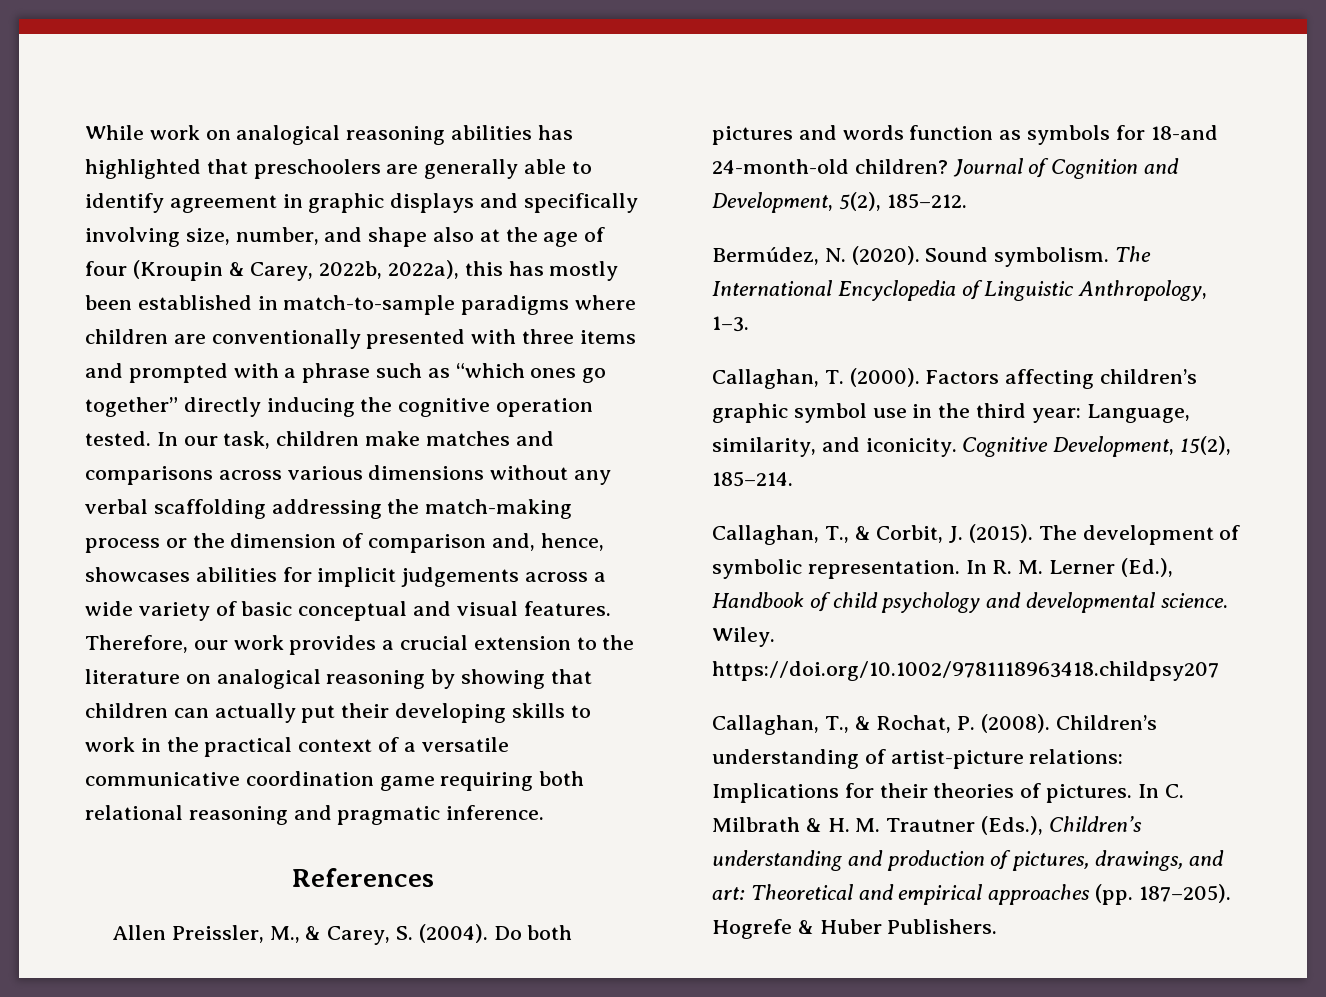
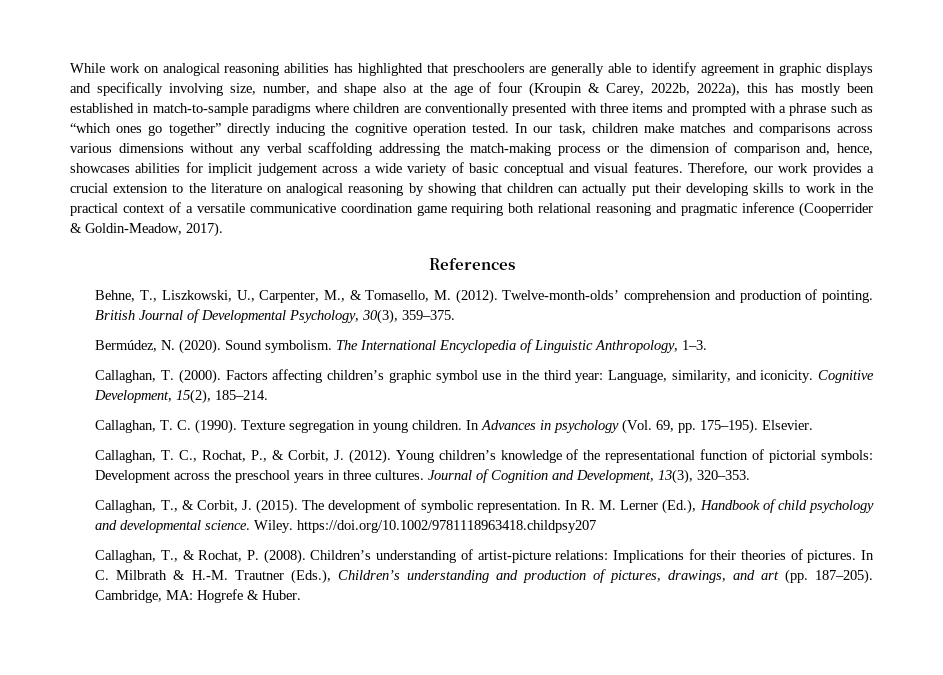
[401,567,520,587] judgements -> [256,163,317,176] judgement
[446,805,545,820] [292,868,434,887] [111,924,573,945] [711,125,1218,145] [711,158,1180,179] [711,192,967,213] inference. // References // Allen Preissler, M., & Carey, S. (2004). Do both pictures and words function as symbols for 18-and 24-month-old children? Journal of Cognition and Development, 5(2), 185–212. -> [742,202,873,217] [70,222,223,237] [428,258,515,270] [95,289,874,304] [95,309,456,324] inference (Cooperrider & Goldin-Meadow, 2017). // References // Behne, T., Liszkowski, U., Carpenter, M., & Tomasello, M. (2012). Twelve-month-olds’ comprehension and production of pointing. British Journal of Developmental Psychology, 30(3), 359–375.
(793, 479) none -> [95,419,814,434] [95,449,874,464] [95,469,751,484] // Callaghan, T. C. (1990). Texture segregation in young children. In Advances in psychology (Vol. 69, pp. 175–195). Elsevier. // Callaghan, T. C., Rochat, P., & Corbit, J. (2012). Young children’s knowledge of the representational function of pictorial symbols: Development across the preschool years in three cultures. Journal of Cognition and Development, 13(3), 320–353.
[827,818,881,832] H. M. -> [191,570,228,580] H.-M.
[711,884,1231,905] [711,919,998,939] art: Theoretical and empirical approaches (pp. 187–205). Hogrefe & Huber Publishers. -> [760,569,873,584] [95,589,302,603] art (pp. 187–205). Cambridge, MA: Hogrefe & Huber.

